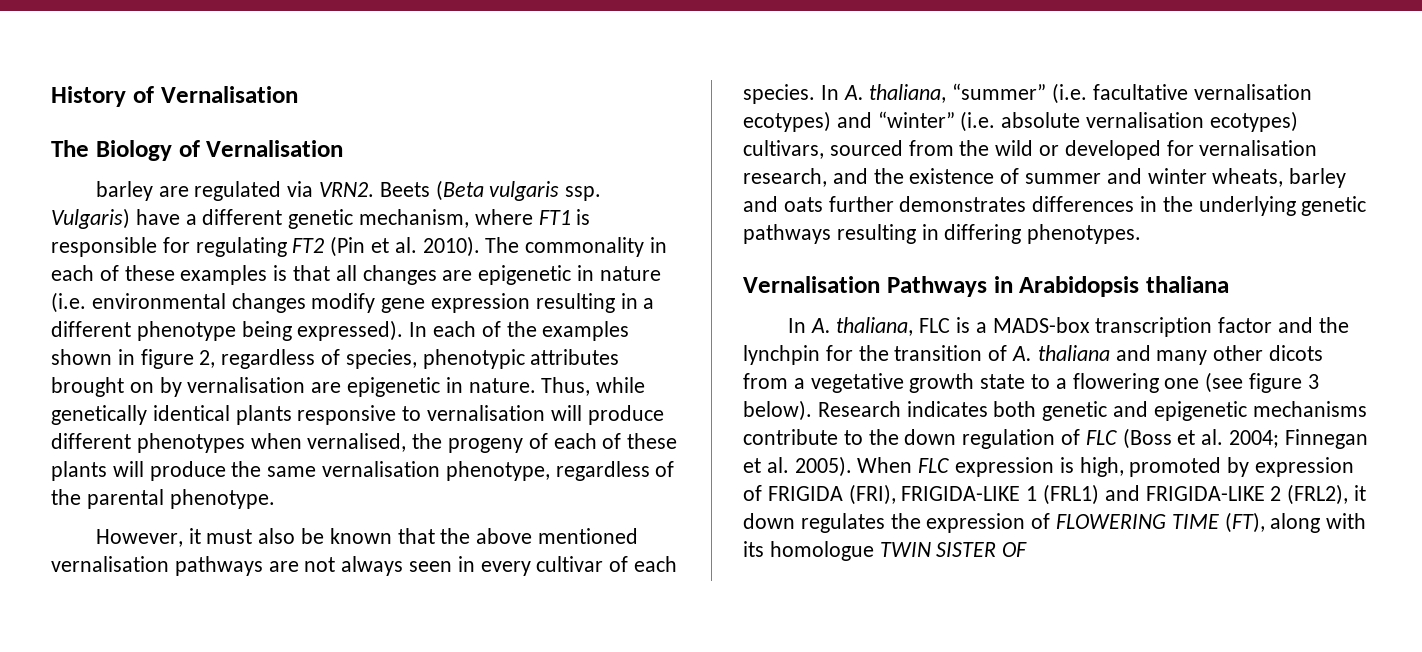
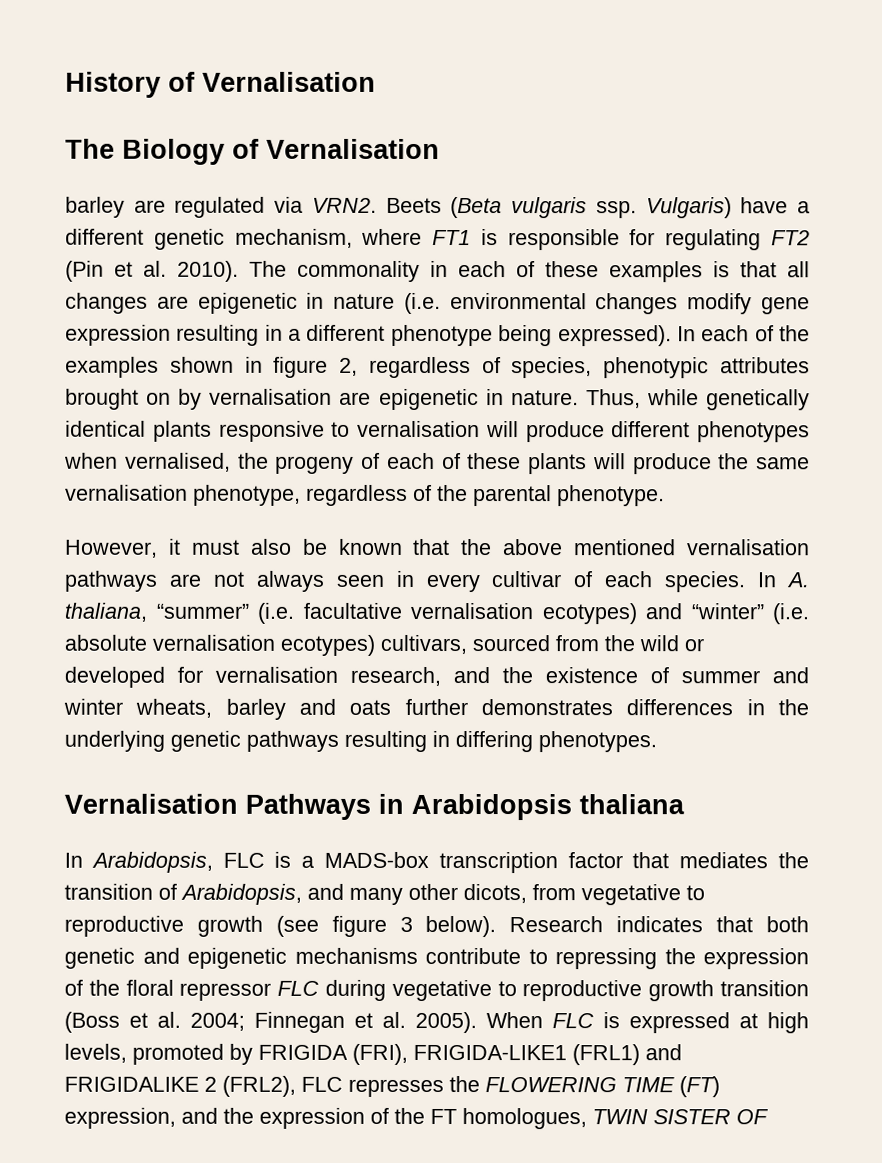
[810,317,914,336] A. thaliana, -> [90,851,213,873] Arabidopsis,
[1277,317,1349,333] [743,345,853,365] and the lynchpin for -> [632,852,769,869] that mediates
[1012,345,1110,361] A. thaliana -> [180,883,302,905] Arabidopsis,
[1269,345,1324,361] [743,373,1200,393] dicots from a vegetative growth state to a flowering one -> [463,884,705,906] [64,915,263,937] dicots, from vegetative to reproductive growth
(988, 409) none -> [716,916,754,933] that
[868,429,1117,449] the down regulation of FLC -> [555,948,809,970] [64,979,809,1002] repressing the expression of the floral repressor FLC during vegetative to reproductive growth transition
[955,457,1355,477] [743,484,1038,505] expression is high, promoted by expression of FRIGIDA (FRI), FRIGIDA-LIKE 1 -> [603,1012,809,1034] [64,1043,567,1065] is expressed at high levels, promoted by FRIGIDA (FRI), FRIGIDA-LIKE1
[1145,486,1265,501] FRIGIDA-LIKE -> [64,1076,199,1092] FRIGIDALIKE
[1354,485,1367,501] [743,512,1367,533] [743,541,874,561] it down regulates the expression of FLOWERING TIME (FT), along with its homologue -> [301,1076,720,1098] [64,1107,587,1130] FLC represses the FLOWERING TIME (FT) expression, and the expression of the FT homologues,

